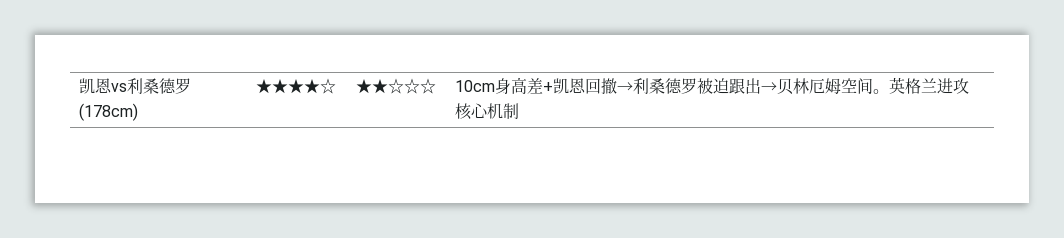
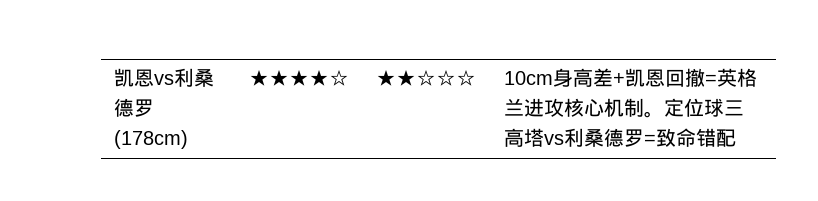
[617,78,890,95] →利桑德罗被迫跟出→贝林厄姆空间。 -> [705,74,718,85] =
(520, 111) none -> [644,98,745,118] [504,128,737,147] 。定位球三高塔vs利桑德罗=致命错配

